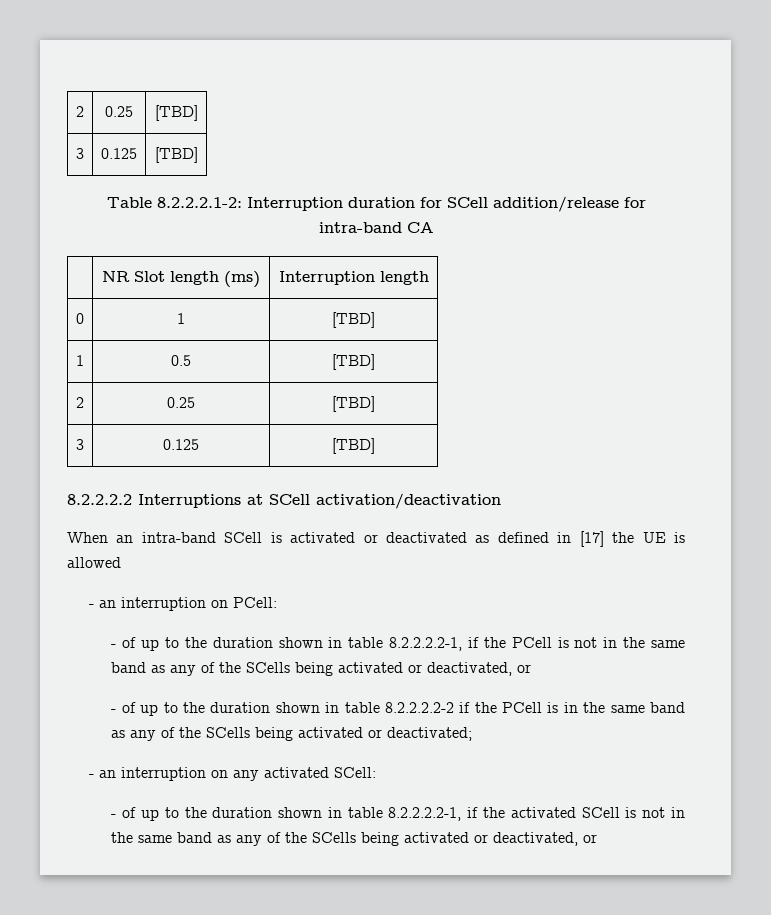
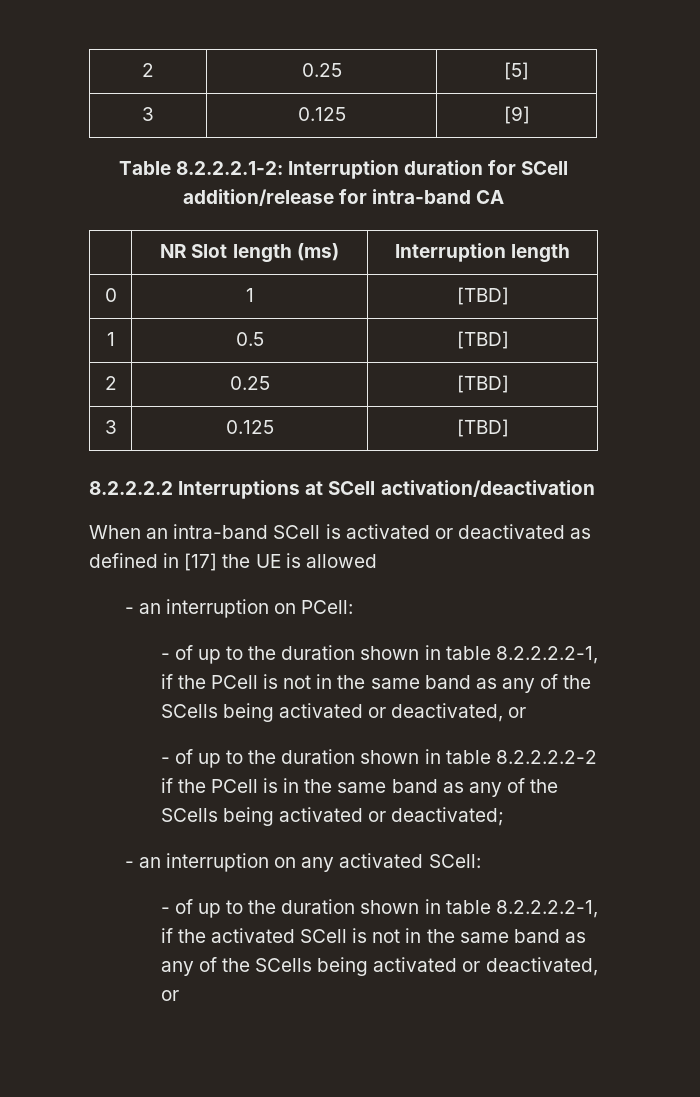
[76,106,84,117] [105,106,133,117] [154,105,198,121] [76,148,84,159] [101,148,137,159] [154,147,198,163] 2 | 0.25 | [TBD] // 3 | 0.125 | [TBD] -> [142,63,154,77] [301,63,342,77] [504,62,529,80] [142,107,154,121] [297,107,346,121] [503,106,530,124] 2 | 0.25 | [5] // 3 | 0.125 | [9]

